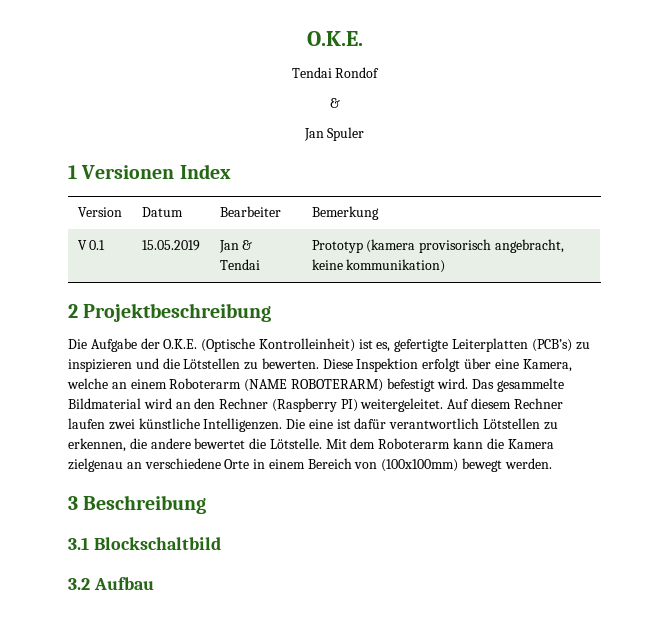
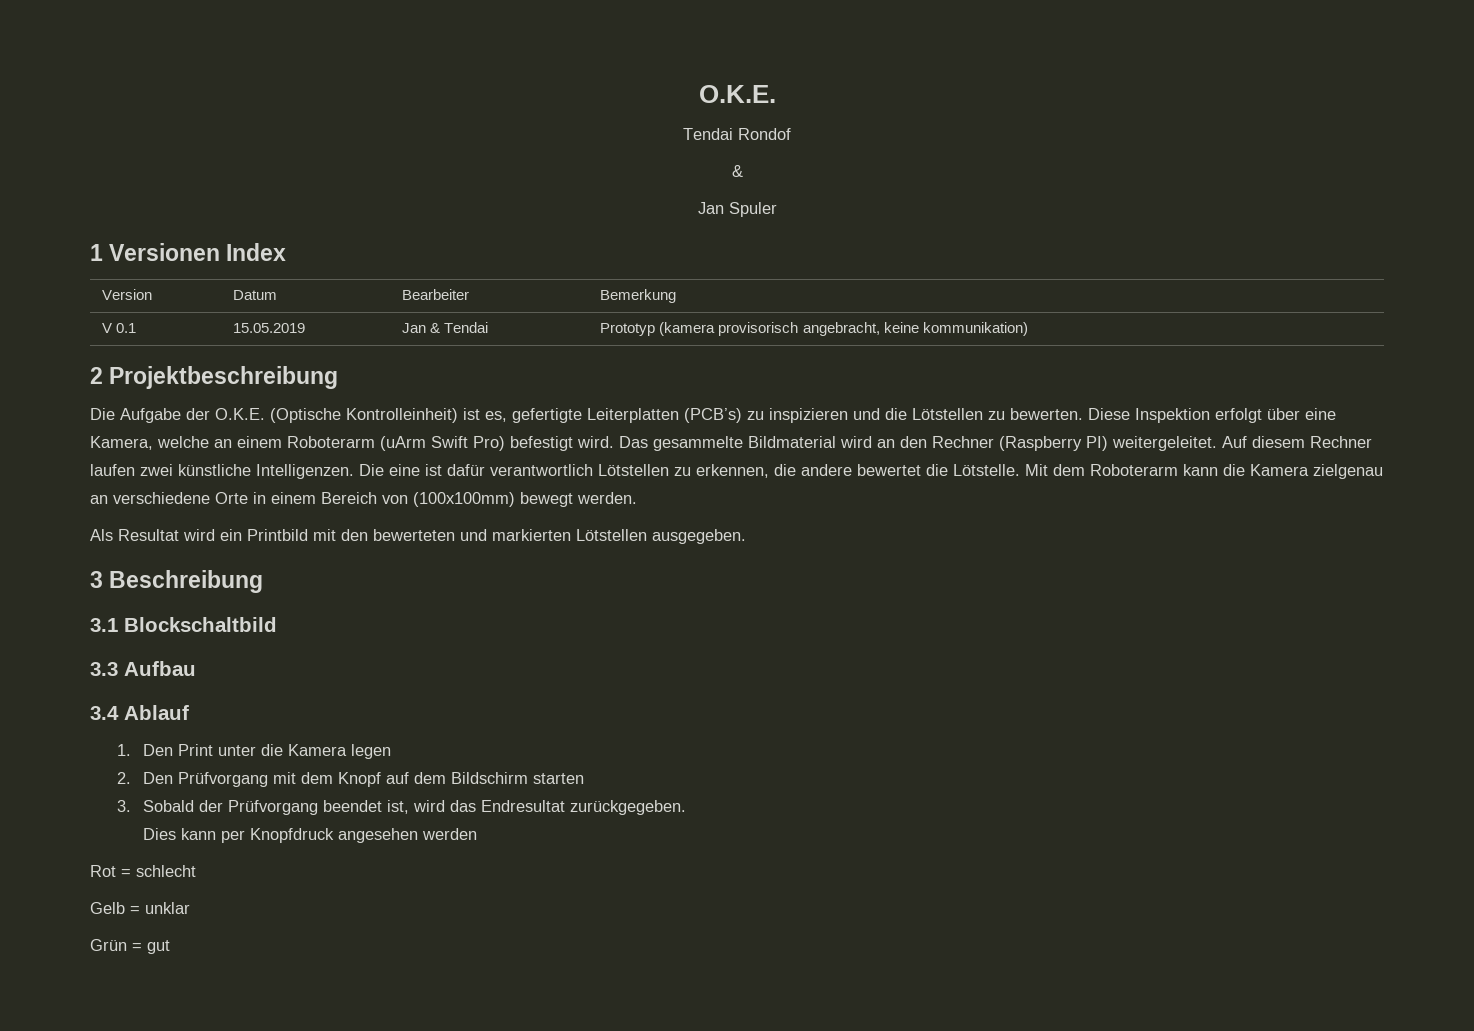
[244,379,383,392] (NAME ROBOTERARM) -> [380,436,505,451] (uArm Swift Pro)
(552, 463) none -> [90,529,746,544] // Als Resultat wird ein Printbild mit den bewerteten und markierten Lötstellen ausgegeben.
[68,578,90,590] 3.2 -> [90,662,118,676] 3.3
(154, 583) none -> [90,705,189,720] [116,744,392,759] [116,772,585,787] [116,800,687,815] [143,828,478,843] [90,865,196,877] [90,902,190,914] [90,939,170,954] // 3.4 Ablauf // 1. Den Print unter die Kamera legen // 2. Den Prüfvorgang mit dem Knopf auf dem Bildschirm starten // 3. Sobald der Prüfvorgang beendet ist, wird das Endresultat zurückgegeben. // Dies kann per Knopfdruck angesehen werden // Rot = schlecht // Gelb = unklar // Grün = gut

